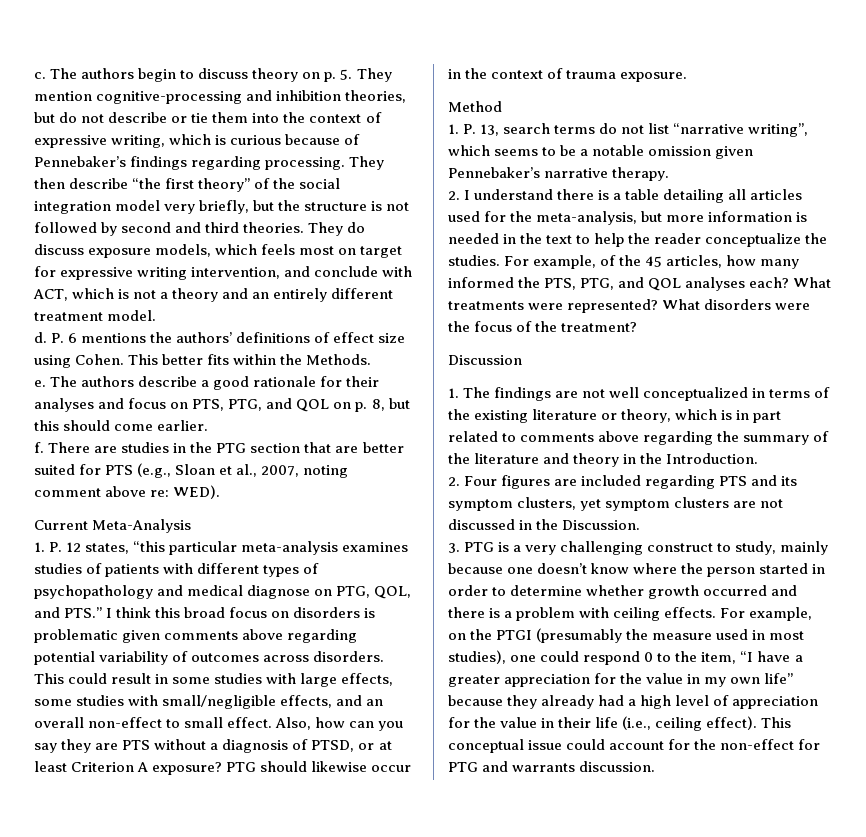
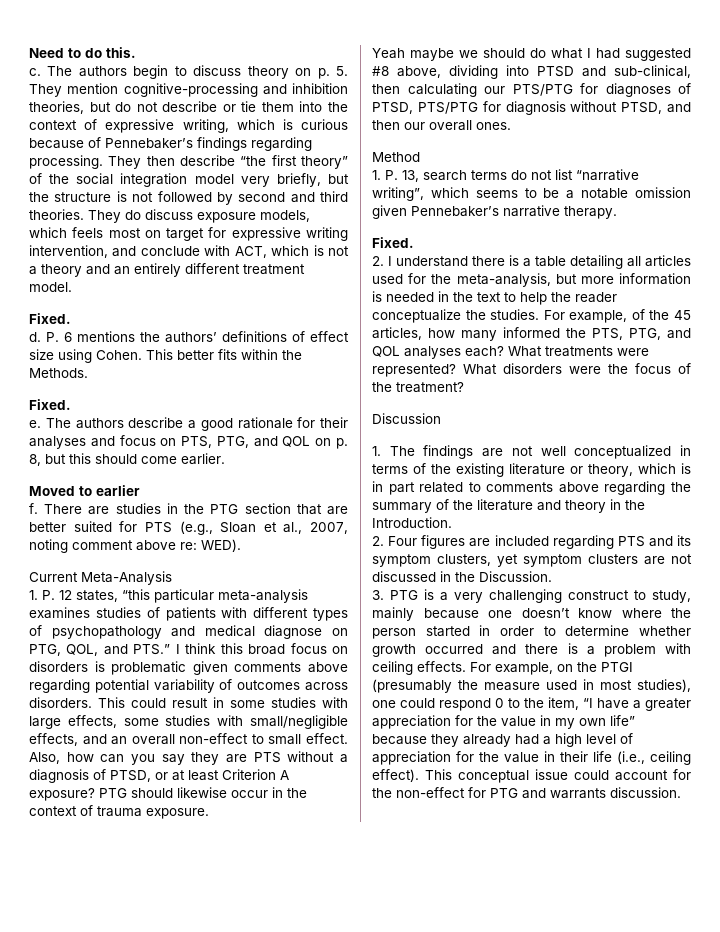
(34, 75) none -> [29,47,136,58] Need to do this. //
(157, 315) none -> [29,313,71,324] // Fixed.
(372, 359) none -> [29,399,71,410] // Fixed.
(209, 425) none -> [29,485,140,496] // Moved to earlier
(688, 77) none -> [372,48,691,61] [372,65,691,79] [372,83,691,97] [372,101,691,115] [372,120,511,131] // Yeah maybe we should do what I had suggested #8 above, dividing into PTSD and sub-clinical, then calculating our PTS/PTG for diagnoses of PTSD, PTS/PTG for diagnosis without PTSD, and then our overall ones.
(670, 174) none -> [372,237,414,248] // Fixed.

